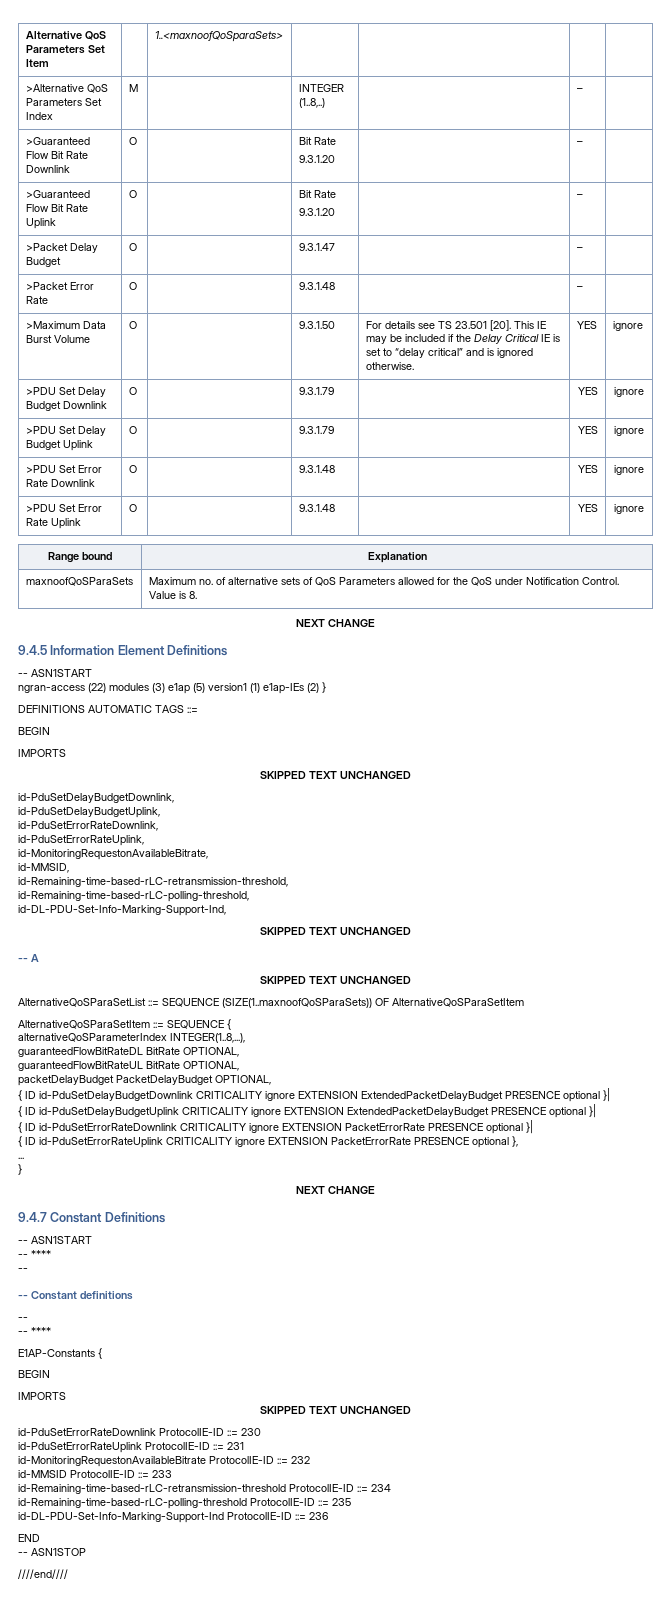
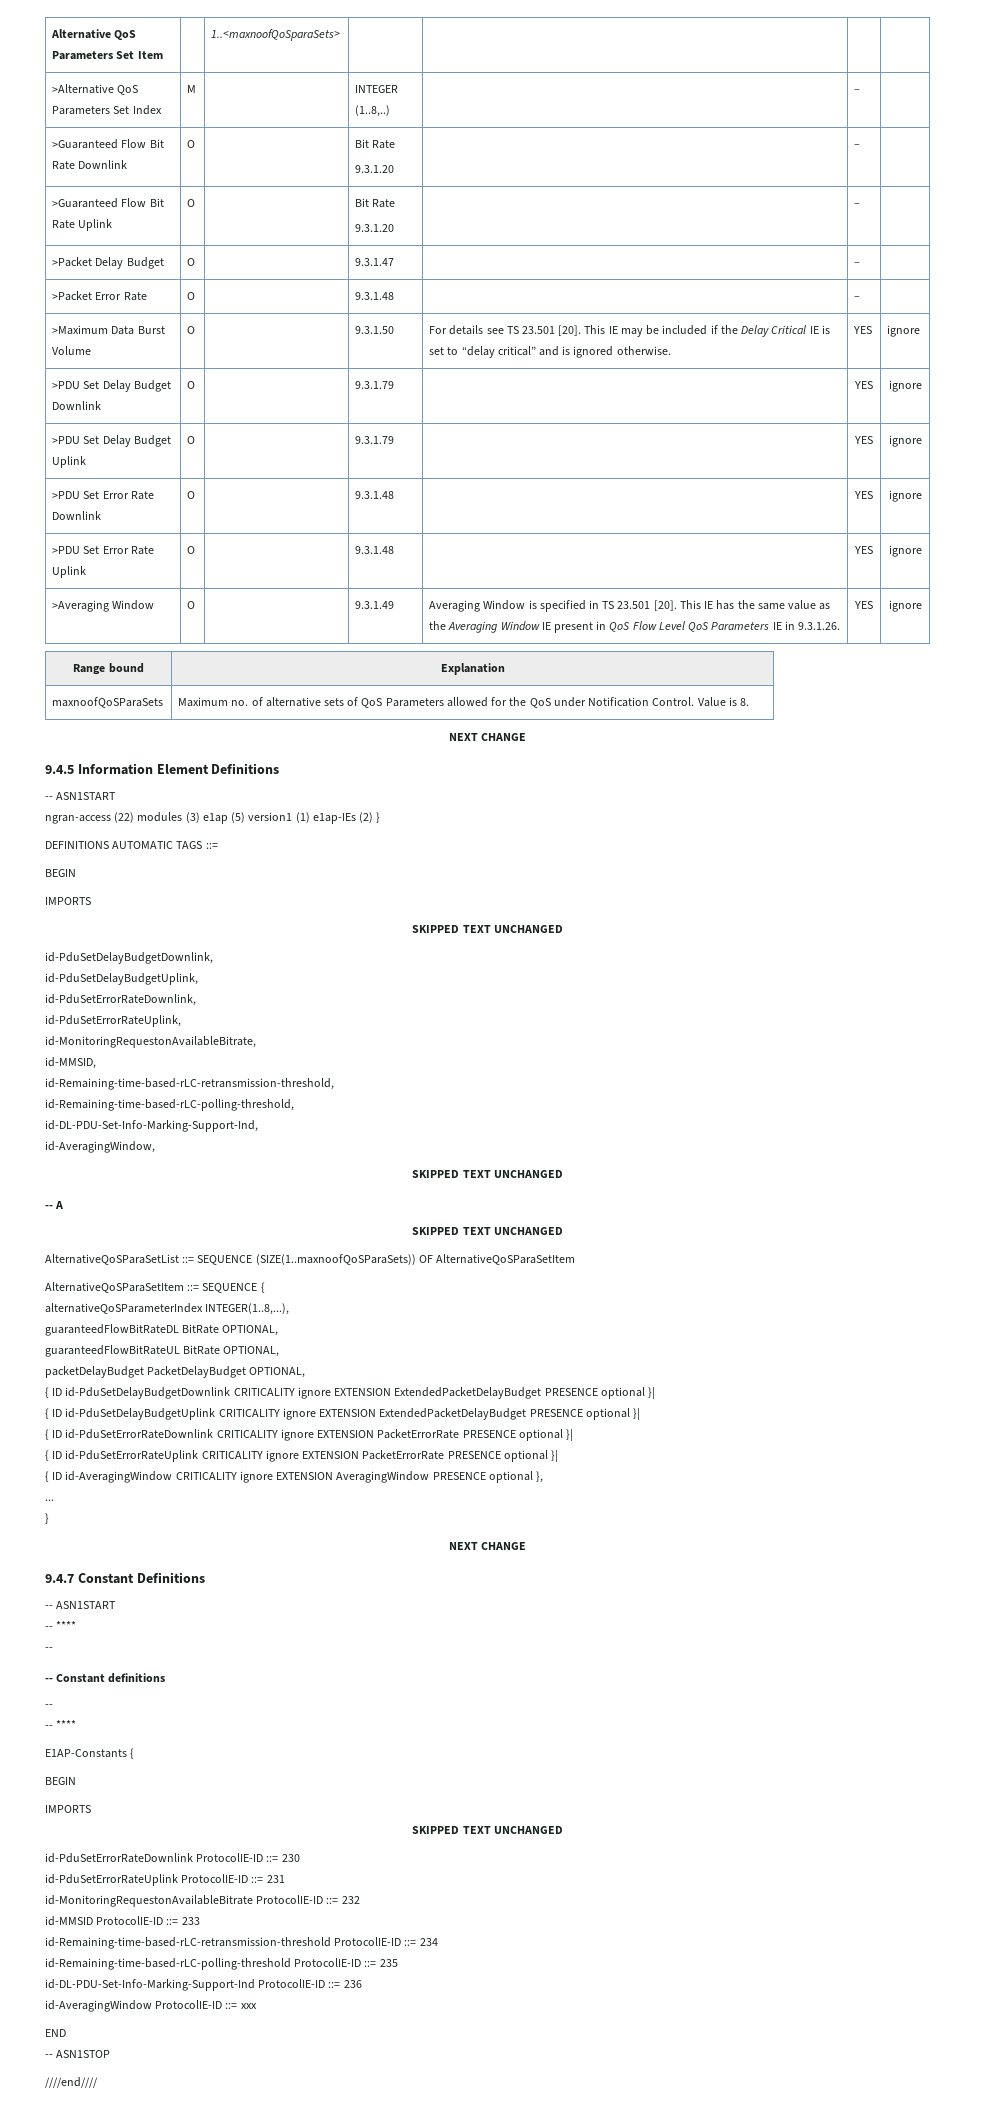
(644, 509) none -> [52,600,155,612] [187,601,196,609] [355,601,395,609] [429,600,831,612] [429,621,841,633] [854,601,873,609] [888,600,922,612] // >Averaging Window | O | | 9.3.1.49 | Averaging Window is specified in TS 23.501 [20]. This IE has the same value as the Averaging Window IE present in QoS Flow Level QoS Parameters IE in 9.3.1.26. | YES | ignore
(226, 910) none -> [45,1141,155,1153] // id-AveragingWindow,
(509, 1142) none -> [551,1450,559,1462] [45,1471,533,1483] }| // { ID id-AveragingWindow CRITICALITY ignore EXTENSION AveragingWindow PRESENCE optional
(328, 1516) none -> [45,2000,257,2012] // id-AveragingWindow ProtocolIE-ID ::= xxx

